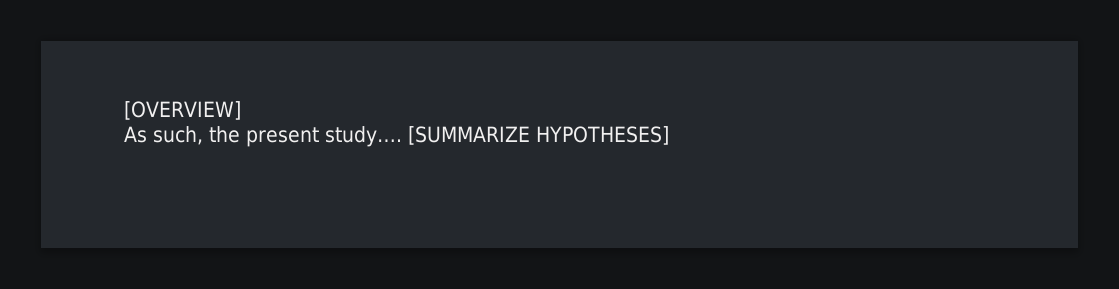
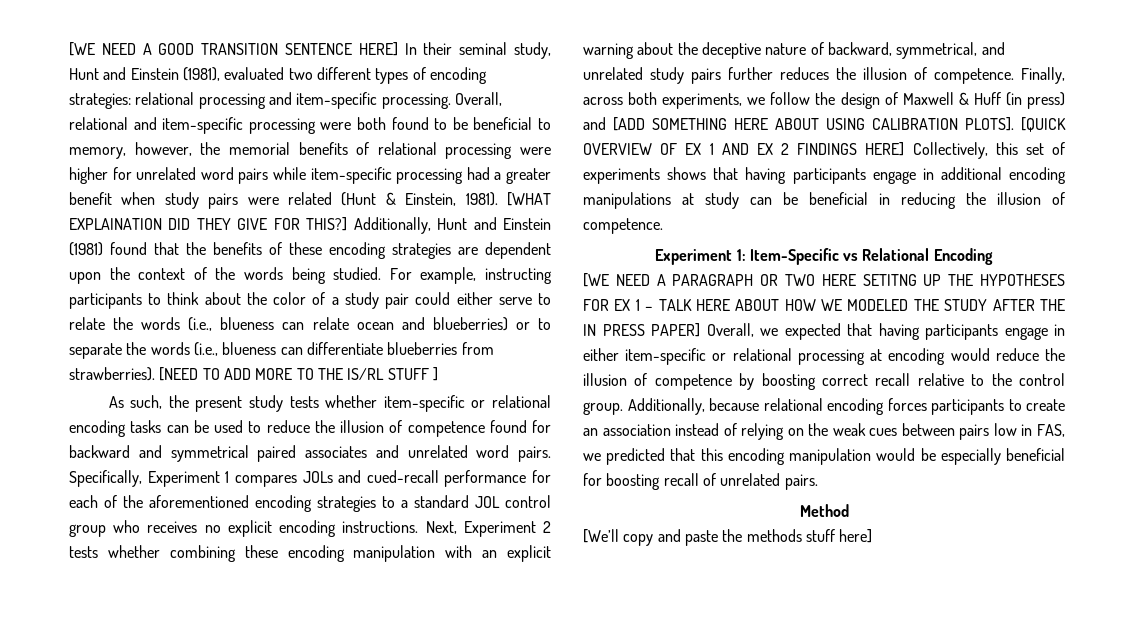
[124,101,241,120] [124,126,669,147] [OVERVIEW] // As such, the present study…. [SUMMARIZE HYPOTHESES] -> [69,42,551,59] [69,67,487,84] [69,92,502,109] [69,117,552,134] [69,142,551,159] [69,167,552,184] [69,192,552,209] [69,217,551,234] [69,242,551,259] [69,267,552,284] [69,292,551,309] [69,317,552,331] [69,342,494,359] [69,367,438,381] [108,395,551,412] [69,420,551,437] [69,445,551,462] [69,470,551,487] [69,495,551,512] [69,520,551,537] [69,545,551,562] [583,42,1005,59] [583,67,1065,84] [583,92,1065,109] [583,117,1066,132] [583,142,1065,159] [583,167,1066,184] [583,192,1065,209] [583,218,663,234] [655,248,993,265] [583,273,1065,287] [583,299,1065,311] [583,323,1065,340] [583,348,1065,365] [583,373,1065,390] [583,398,1065,415] [583,423,1066,440] [583,448,1065,465] [583,473,818,490] [799,504,849,517] [583,529,873,546] [WE NEED A GOOD TRANSITION SENTENCE HERE] In their seminal study, Hunt and Einstein (1981), evaluated two different types of encoding strategies: relational processing and item-specific processing. Overall, relational and item-specific processing were both found to be beneficial to memory, however, the memorial benefits of relational processing were higher for unrelated word pairs while item-specific processing had a greater benefit when study pairs were related (Hunt & Einstein, 1981). [WHAT EXPLAINATION DID THEY GIVE FOR THIS?] Additionally, Hunt and Einstein (1981) found that the benefits of these encoding strategies are dependent upon the context of the words being studied. For example, instructing participants to think about the color of a study pair could either serve to relate the words (i.e., blueness can relate ocean and blueberries) or to separate the words (i.e., blueness can differentiate blueberries from strawberries). [NEED TO ADD MORE TO THE IS/RL STUFF ] // As such, the present study tests whether item-specific or relational encoding tasks can be used to reduce the illusion of competence found for backward and symmetrical paired associates and unrelated word pairs. Specifically, Experiment 1 compares JOLs and cued-recall performance for each of the aforementioned encoding strategies to a standard JOL control group who receives no explicit encoding instructions. Next, Experiment 2 tests whether combining these encoding manipulation with an explicit warning about the deceptive nature of backward, symmetrical, and unrelated study pairs further reduces the illusion of competence. Finally, across both experiments, we follow the design of Maxwell & Huff (in press) and [ADD SOMETHING HERE ABOUT USING CALIBRATION PLOTS]. [QUICK OVERVIEW OF EX 1 AND EX 2 FINDINGS HERE] Collectively, this set of experiments shows that having participants engage in additional encoding manipulations at study can be beneficial in reducing the illusion of competence. // Experiment 1: Item-Specific vs Relational Encoding // [WE NEED A PARAGRAPH OR TWO HERE SETITNG UP THE HYPOTHESES FOR EX 1 – TALK HERE ABOUT HOW WE MODELED THE STUDY AFTER THE IN PRESS PAPER] Overall, we expected that having participants engage in either item-specific or relational processing at encoding would reduce the illusion of competence by boosting correct recall relative to the control group. Additionally, because relational encoding forces participants to create an association instead of relying on the weak cues between pairs low in FAS, we predicted that this encoding manipulation would be especially beneficial for boosting recall of unrelated pairs. // Method // [We’ll copy and paste the methods stuff here]

